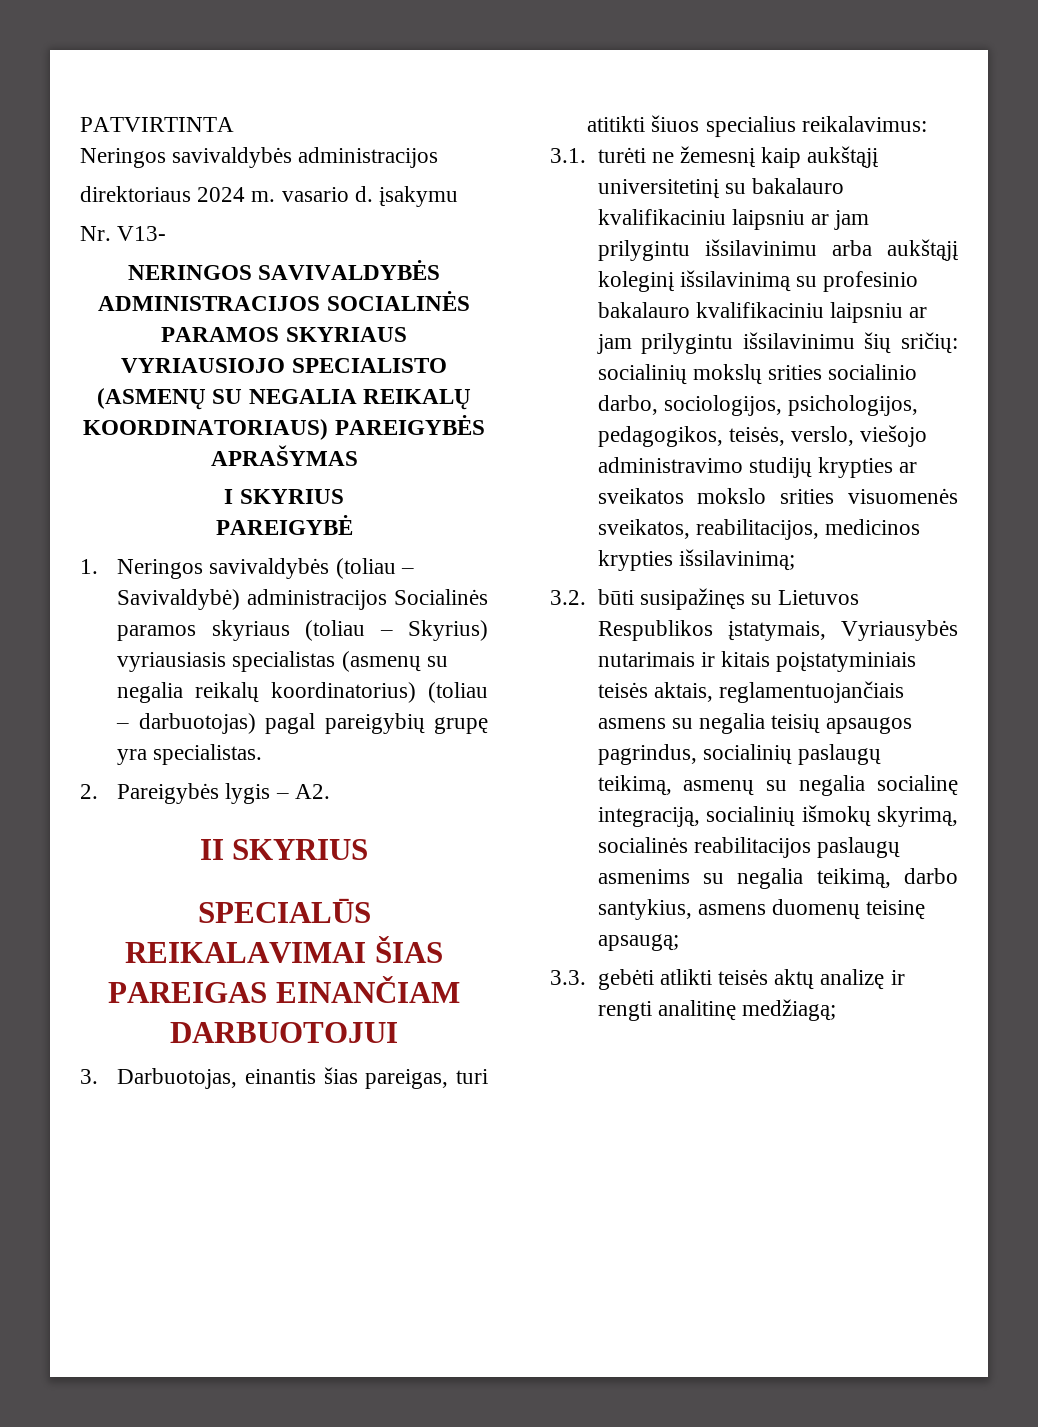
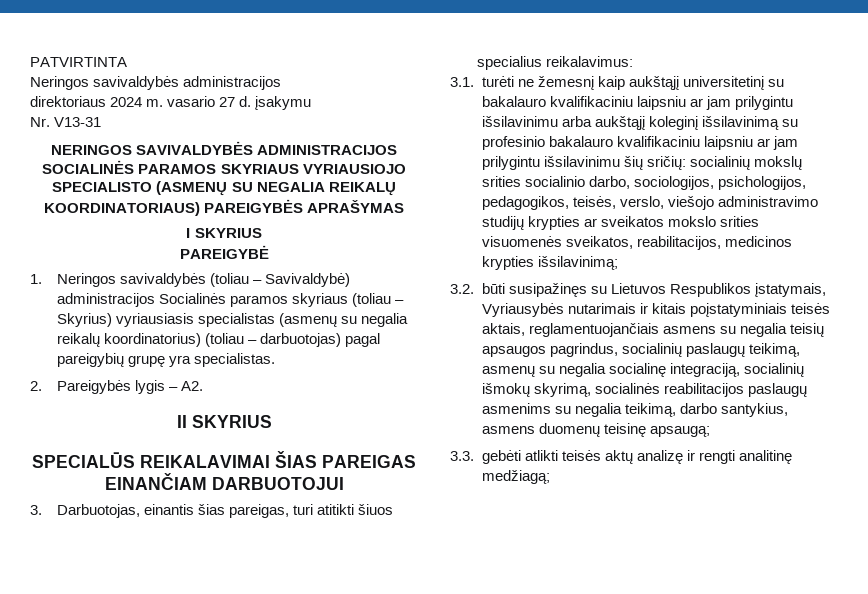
(349, 194) none -> [219,97,236,107] 27
[117,226,167,241] V13- -> [54,117,102,127] V13-31

